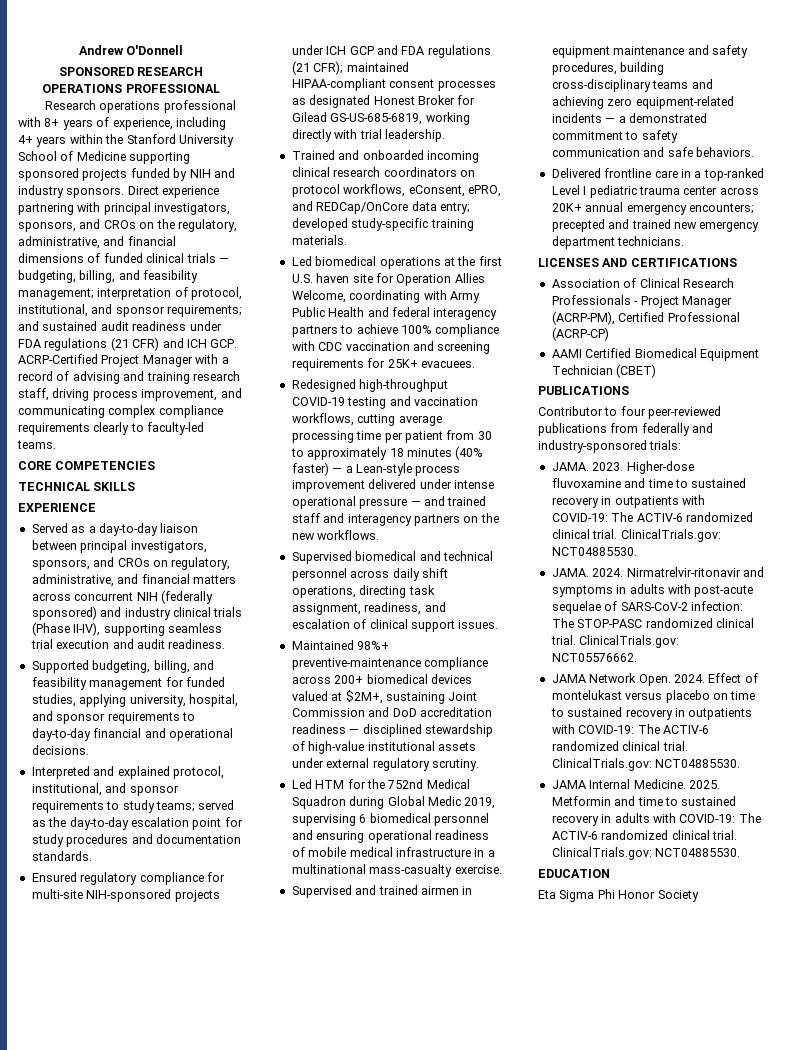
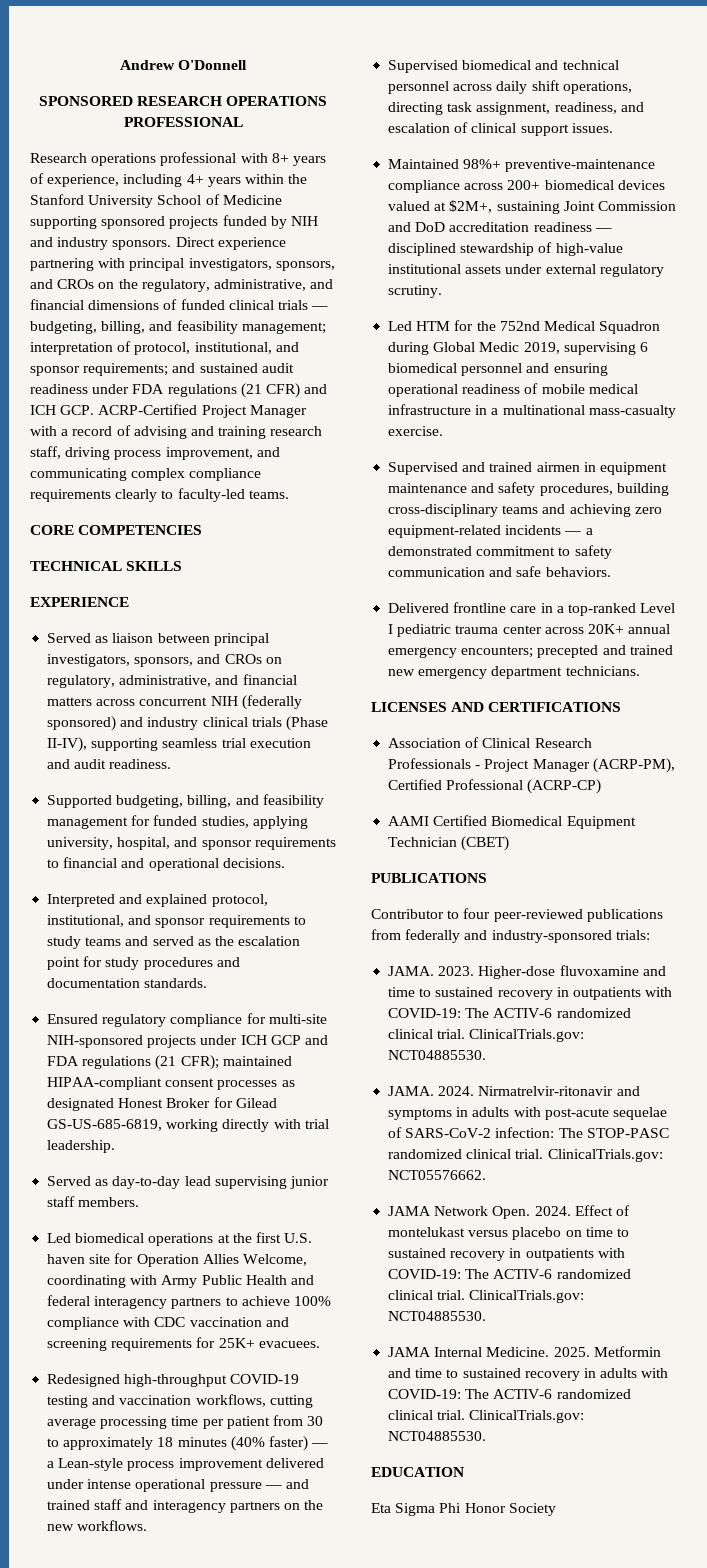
[88,523,158,536] a day-to-day -> (109, 639) none
[31,728,91,741] day-to-day -> (60, 863) none
[155,801,195,812] teams; -> [85,936,149,946] teams and
[69,817,129,830] day-to-day -> (234, 941) none
[291,150,479,163] [291,167,475,177] [291,184,501,197] [291,201,470,214] [291,218,474,231] [291,235,347,245] Trained and onboarded incoming clinical research coordinators on protocol workflows, eConsent, ePRO, and REDCap/OnCore data entry; developed study-specific training materials. -> [47,1176,329,1189] [47,1196,140,1207] Served as day-to-day lead supervising junior staff members.

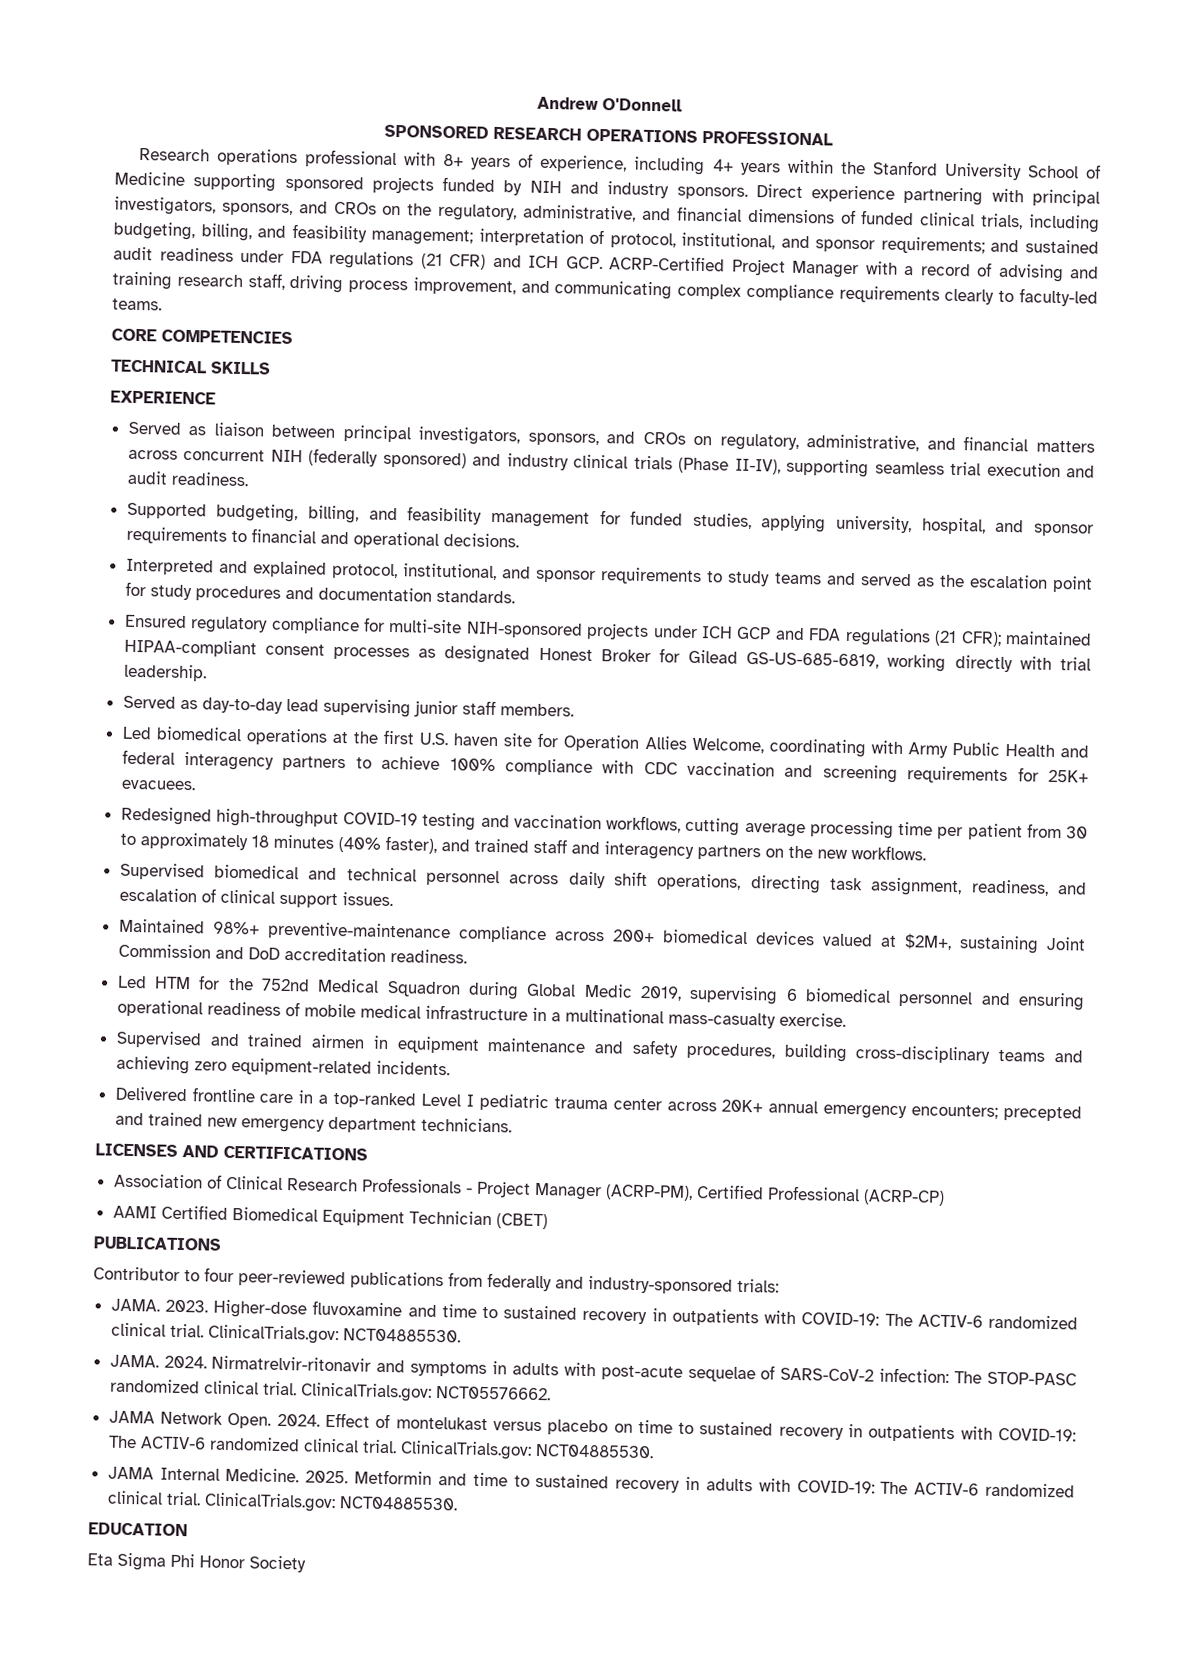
[277,300,329,310] trials — -> [980,213,1100,233] trials, including
[268,1436,329,1451] [47,1458,324,1471] [47,1479,282,1492] faster) — a Lean-style process improvement delivered under intense operational pressure — -> [384,835,437,854] faster),
[533,222,612,232] [388,242,623,256] [388,264,664,277] [388,285,443,298] readiness — disciplined stewardship of high-value institutional assets under external regulatory scrutiny. -> [389,949,467,964] readiness.
[505,525,593,535] [388,545,612,559] [388,566,611,577] incidents — a demonstrated commitment to safety communication and safe behaviors. -> [375,1060,450,1076] incidents.

